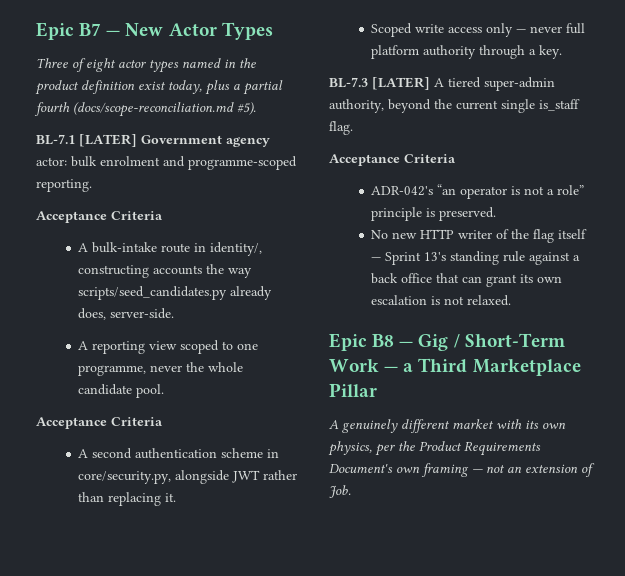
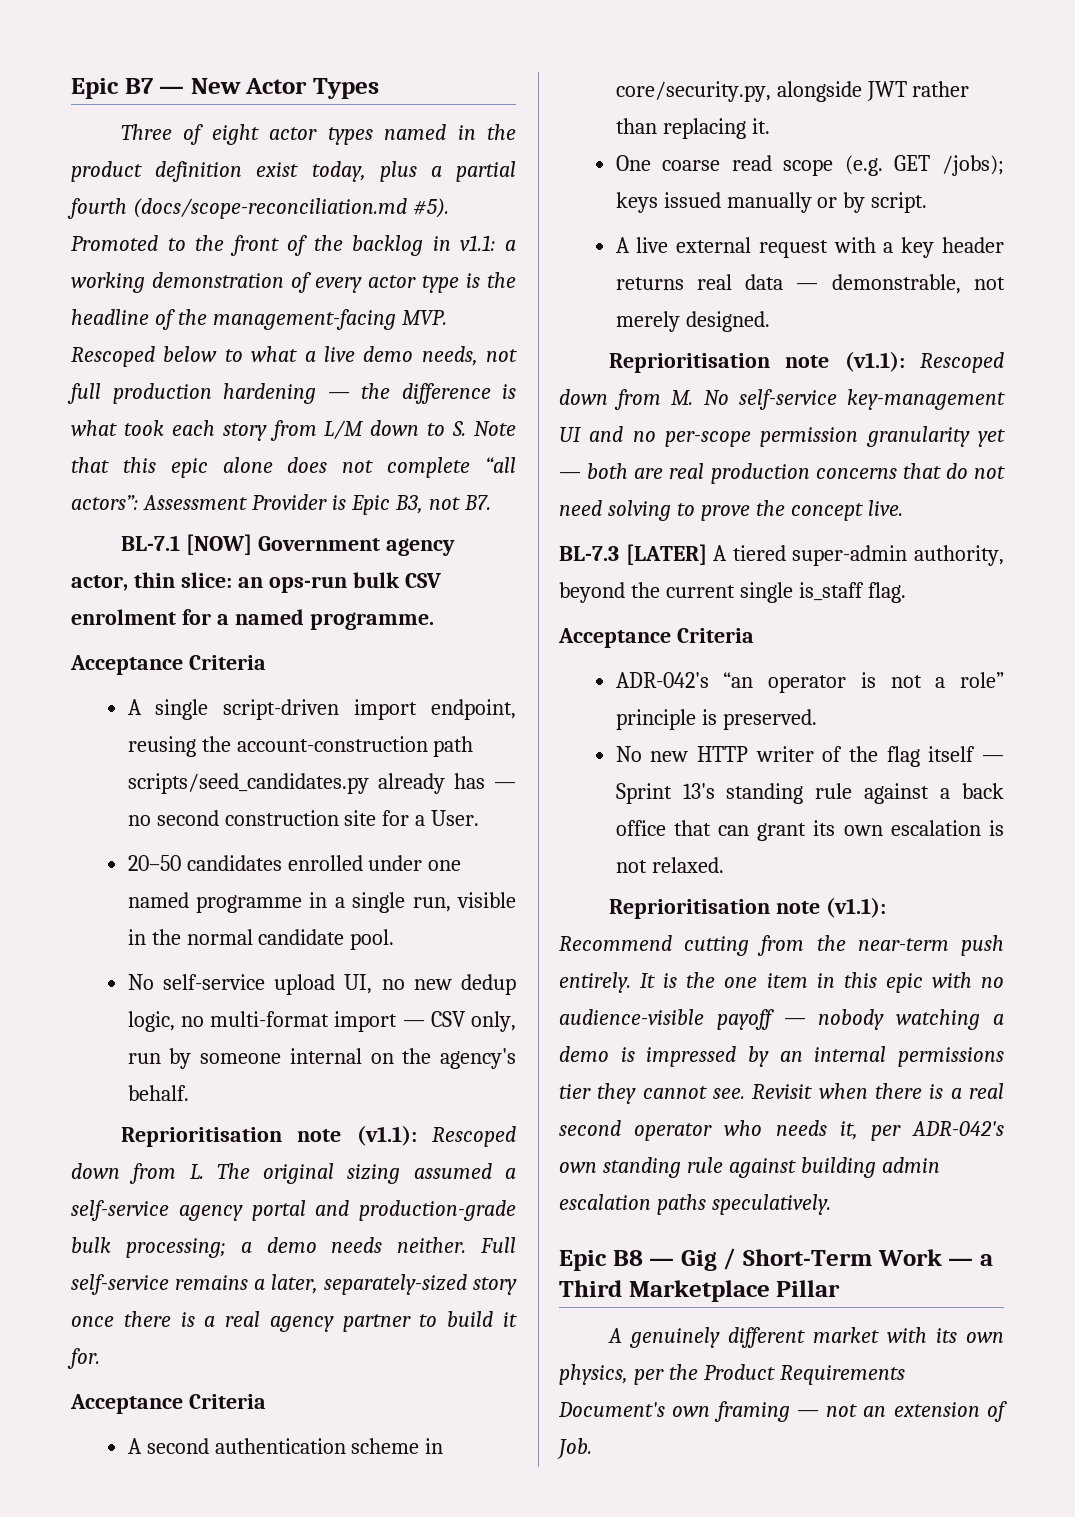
(256, 108) none -> [71,235,516,256] [71,272,516,293] [71,309,447,330] [71,346,517,367] [67,383,516,404] [71,420,517,441] [71,457,517,478] [71,494,491,515] Promoted to the front of the backlog in v1.1: a working demonstration of every actor type is the headline of the management-facing MVP. Rescoped below to what a live demo needs, not full production hardening — the difference is what took each story from L/M down to S. Note that this epic alone does not complete “all actors”: Assessment Provider is Epic B3, not B7.
[79,134,137,147] [LATER] -> [185,534,252,555] [NOW]
[36,156,297,170] [36,179,92,192] [36,211,163,223] [78,242,263,256] [78,264,253,278] [78,286,273,300] [78,308,175,320] [78,340,259,354] [78,362,244,376] [78,384,165,398] actor: bulk enrolment and programme-scoped reporting. // Acceptance Criteria // A bulk-intake route in identity/, constructing accounts the way scripts/seed_candidates.py already does, server-side. // A reporting view scoped to one programme, never the whole candidate pool. -> [71,572,441,593] [71,609,434,630] [70,655,266,675] [127,699,516,720] [127,736,474,757] [127,773,516,794] [127,810,480,826] [127,855,462,871] [127,892,517,913] [127,929,395,950] [127,974,516,995] [127,1011,516,1032] [127,1048,516,1069] [127,1085,189,1101] [120,1125,516,1147] [71,1163,516,1184] [71,1200,516,1221] [71,1237,516,1258] [71,1274,517,1295] [71,1311,517,1332] [67,1348,100,1369] actor, thin slice: an ops-run bulk CSV enrolment for a named programme. // Acceptance Criteria // A single script-driven import endpoint, reusing the account-construction path scripts/seed_candidates.py already has — no second construction site for a User. // 20–50 candidates enrolled under one named programme in a single run, visible in the normal candidate pool. // No self-service upload UI, no new dedup logic, no multi-format import — CSV only, run by someone internal on the agency's behalf. // Reprioritisation note (v1.1): Rescoped down from L. The original sizing assumed a self-service agency portal and production-grade bulk processing; a demo needs neither. Full self-service remains a later, separately-sized story once there is a real agency partner to build it for.
[371,23,586,37] [371,45,563,59] Scoped write access only — never full platform authority through a key. -> [615,155,1004,176] [615,192,928,213] [615,237,1004,258] [615,274,1005,294] [615,311,770,332] [608,351,1004,373] [559,389,1005,410] [559,426,1005,447] [559,463,1005,484] [559,500,903,521] One coarse read scope (e.g. GET /jobs); keys issued manually or by script. // A live external request with a key header returns real data — demonstrable, not merely designed. // Reprioritisation note (v1.1): Rescoped down from M. No self-service key-management UI and no per-scope permission granularity yet — both are real production concerns that do not need solving to prove the concept live.
(512, 300) none -> [608,897,886,919] [559,935,1004,956] [559,972,1005,993] [559,1009,1004,1030] [559,1046,1004,1067] [559,1083,1004,1104] [559,1120,1004,1141] [559,1157,940,1178] [559,1194,831,1215] // Reprioritisation note (v1.1): Recommend cutting from the near-term push entirely. It is the one item in this epic with no audience-visible payoff — nobody watching a demo is impressed by an internal permissions tier they cannot see. Revisit when there is a real second operator who needs it, per ADR-042's own standing rule against building admin escalation paths speculatively.

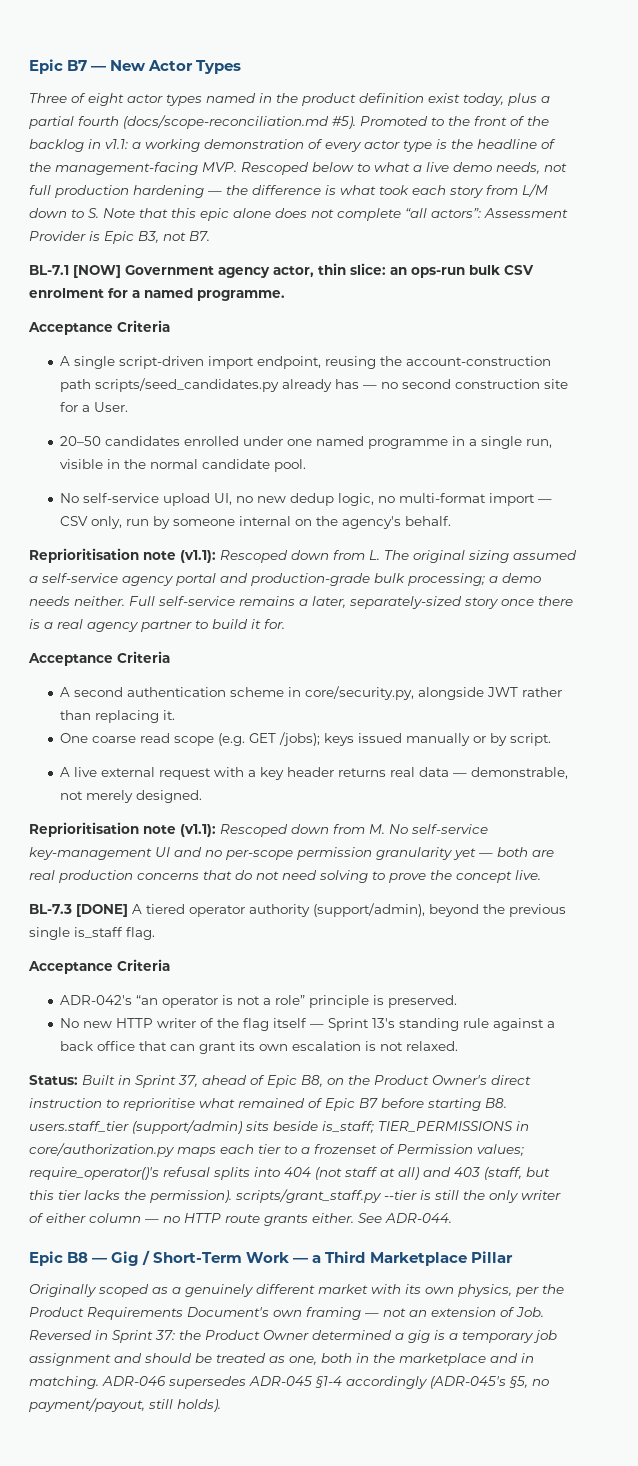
[625,544,707,565] [LATER] -> [76,904,128,917] [DONE]
[792,545,1004,566] super-admin authority, -> [189,903,425,917] operator authority (support/admin),
[665,585,735,598] current -> [509,904,566,917] previous
[608,897,886,919] [559,935,1004,956] [559,972,1005,993] [559,1009,1004,1030] [559,1046,1004,1067] [559,1083,1004,1104] [559,1120,1004,1141] [559,1157,940,1178] [559,1194,831,1215] Reprioritisation note (v1.1): Recommend cutting from the near-term push entirely. It is the one item in this epic with no audience-visible payoff — nobody watching a demo is impressed by an internal permissions tier they cannot see. Revisit when there is a real second operator who needs it, per ADR-042's own standing rule against building admin escalation paths speculatively. -> [29,1075,531,1088] [29,1098,507,1111] [29,1120,529,1134] [29,1143,524,1157] [29,1167,550,1180] [29,1189,561,1203] [29,1213,452,1226] Status: Built in Sprint 37, ahead of Epic B8, on the Product Owner's direct instruction to reprioritise what remained of Epic B7 before starting B8. users.staff_tier (support/admin) sits beside is_staff; TIER_PERMISSIONS in core/authorization.py maps each tier to a frozenset of Permission values; require_operator()'s refusal splits into 404 (not staff at all) and 403 (staff, but this tier lacks the permission). scripts/grant_staff.py --tier is still the only writer of either column — no HTTP route grants either. See ADR-044.
[607,1328,622,1343] A -> [29,1284,181,1297] Originally scoped as a
(592, 1448) none -> [29,1330,557,1343] [29,1353,534,1366] [29,1376,549,1389] [29,1398,221,1412] Reversed in Sprint 37: the Product Owner determined a gig is a temporary job assignment and should be treated as one, both in the marketplace and in matching. ADR-046 supersedes ADR-045 §1-4 accordingly (ADR-045's §5, no payment/payout, still holds).

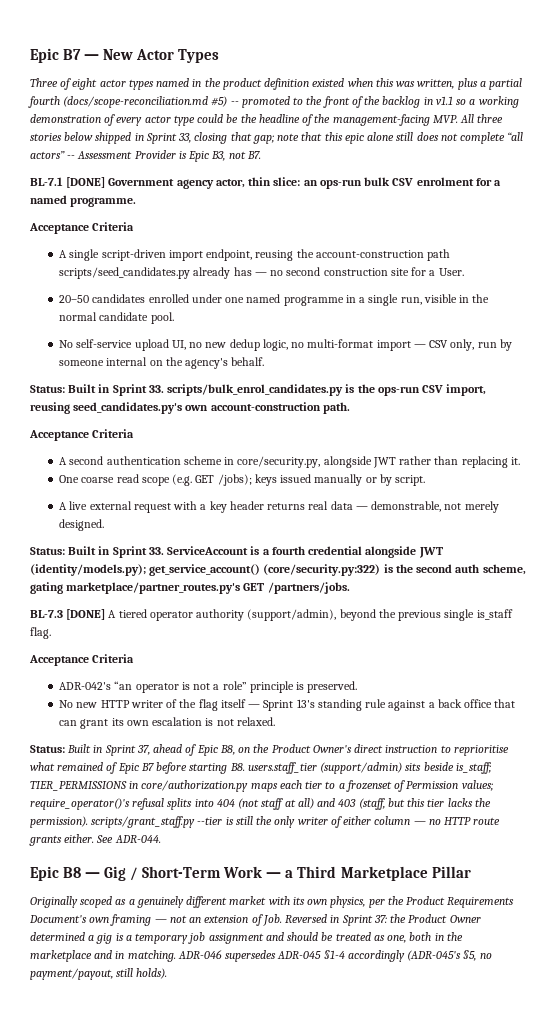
[428,93,504,106] exist today, -> [312,78,455,89] existed when this was written,
[332,116,428,129] #5). Promoted -> [211,96,290,108] #5) -- promoted
[105,139,128,149] v1.1: -> [435,96,467,105] v1.1 so
[436,139,447,149] is -> [197,114,239,123] could be
[241,162,567,175] [29,184,548,198] [29,208,135,218] Rescoped below to what a live demo needs, not full production hardening — the difference is what took each story from L/M down to S. Note -> [460,114,504,123] [30,132,300,144] All three stories below shipped in Sprint 33, closing that gap; note
(271, 213) none -> [396,132,414,141] still
[431,208,481,218] actors”: -> [30,151,76,159] actors” --
[73,265,121,278] [NOW] -> [66,177,106,188] [DONE]
[29,548,577,563] [29,573,541,586] [29,596,573,609] [29,619,285,632] Reprioritisation note (v1.1): Rescoped down from L. The original sizing assumed a self-service agency portal and production-grade bulk processing; a demo needs neither. Full self-service remains a later, separately-sized story once there is a real agency partner to build it for. -> [30,384,487,396] [30,402,350,414] Status: Built in Sprint 33. scripts/bulk_enrol_candidates.py is the ops-run CSV import, reusing seed_candidates.py's own account-construction path.
[29,822,488,837] [29,847,554,860] [29,870,541,883] Reprioritisation note (v1.1): Rescoped down from M. No self-service key-management UI and no per-scope permission granularity yet — both are real production concerns that do not need solving to prove the concept live. -> [30,546,443,558] [30,564,526,576] [30,582,350,594] Status: Built in Sprint 33. ServiceAccount is a fourth credential alongside JWT (identity/models.py); get_service_account() (core/security.py:322) is the second auth scheme, gating marketplace/partner_routes.py's GET /partners/jobs.

